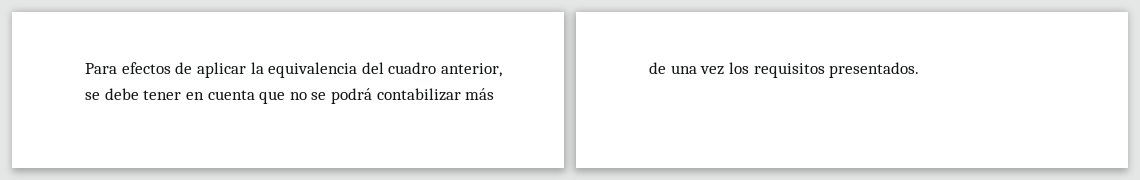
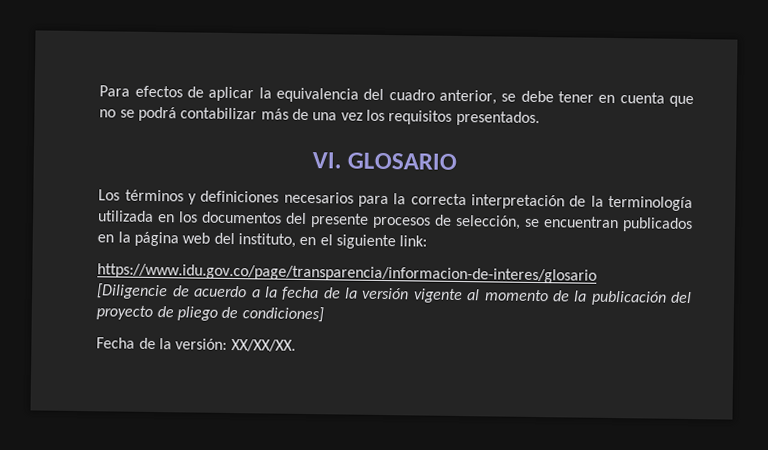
(920, 70) none -> [311,152,458,170] [98,189,693,212] [98,210,694,233] [97,231,428,250] [97,263,598,284] [97,283,692,306] [96,305,324,323] [96,337,296,352] // VI. GLOSARIO // Los términos y definiciones necesarios para la correcta interpretación de la terminología utilizada en los documentos del presente procesos de selección, se encuentran publicados en la página web del instituto, en el siguiente link: // https://www.idu.gov.co/page/transparencia/informacion-de-interes/glosario // [Diligencie de acuerdo a la fecha de la versión vigente al momento de la publicación del proyecto de pliego de condiciones] // Fecha de la versión: XX/XX/XX.

